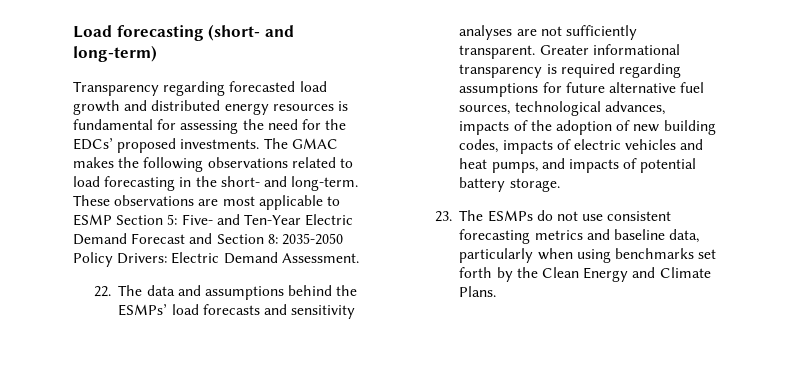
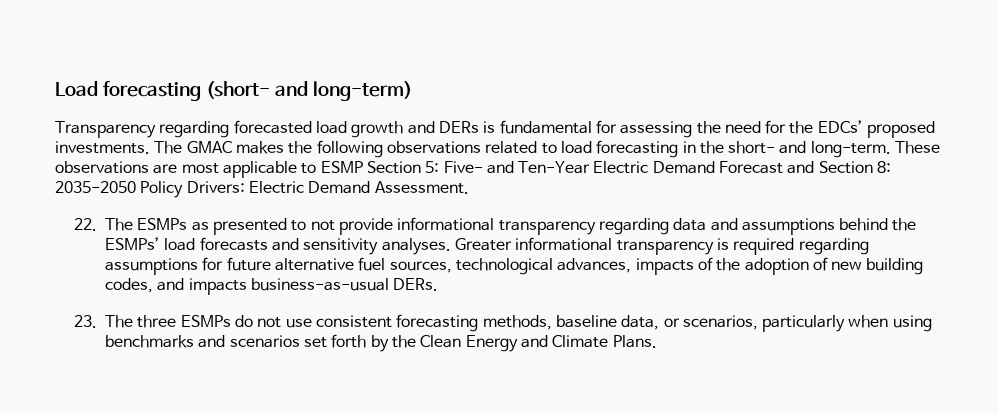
[151,100,334,115] distributed energy resources -> [438,121,479,133] DERs
(143, 290) none -> [137,217,669,235] ESMPs as presented to not provide informational transparency regarding
[459,25,637,40] [459,45,536,59] analyses are not sufficiently transparent. -> [381,238,451,255] analyses.
[502,139,704,154] [459,158,697,173] [459,177,560,192] impacts of electric vehicles and heat pumps, and impacts of potential battery storage. -> [157,278,439,295] and impacts business-as-usual DERs.
(484, 215) none -> [137,315,177,328] three
[534,229,700,243] metrics and baseline data, -> [482,315,758,330] methods, baseline data, or scenarios,
(694, 253) none -> [198,335,300,348] and scenarios

